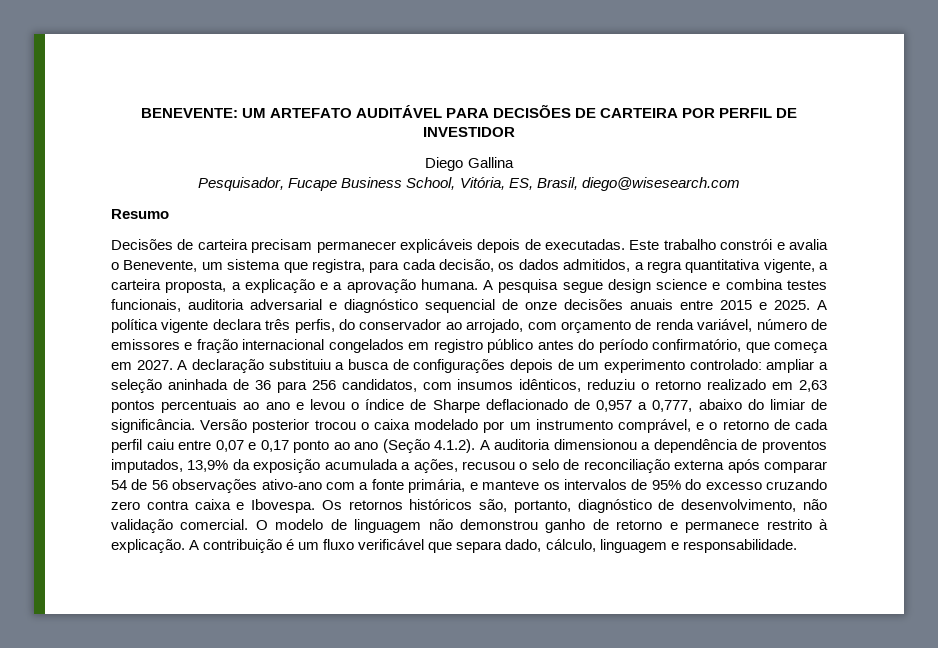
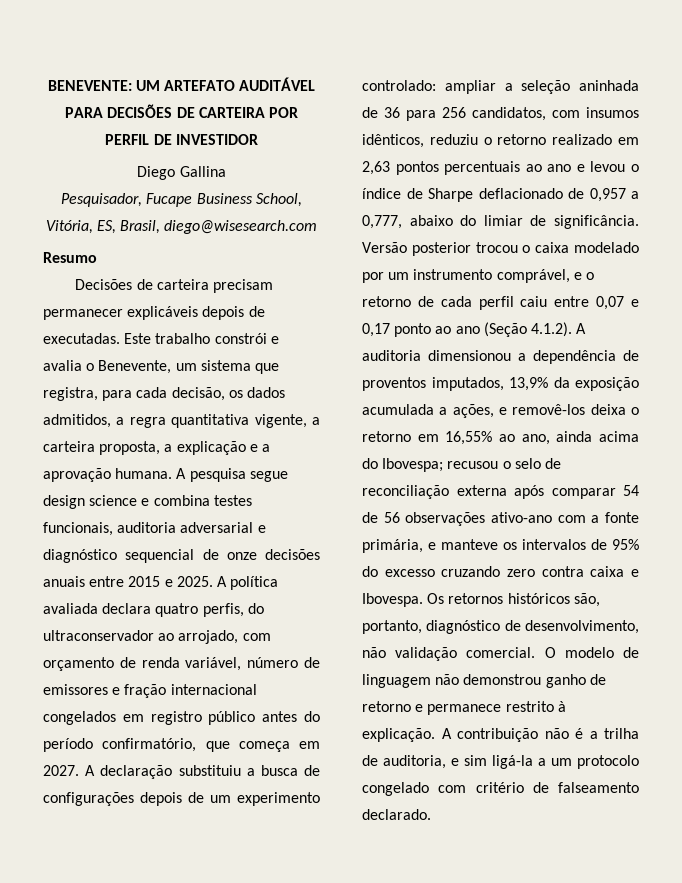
[161,319,291,333] vigente declara três -> [43,603,199,617] avaliada declara quatro
[359,319,442,330] conservador -> [43,630,154,641] ultraconservador
(458, 466) none -> [499,404,639,415] [362,431,639,445] [362,458,444,472] e removê-los deixa o retorno em 16,55% ao ano, ainda acima do Ibovespa;
[286,539,797,553] é um fluxo verificável que separa dado, cálculo, linguagem e responsabilidade. -> [544,728,639,739] [362,755,639,769] [362,782,639,796] [362,809,431,820] não é a trilha de auditoria, e sim ligá-la a um protocolo congelado com critério de falseamento declarado.

